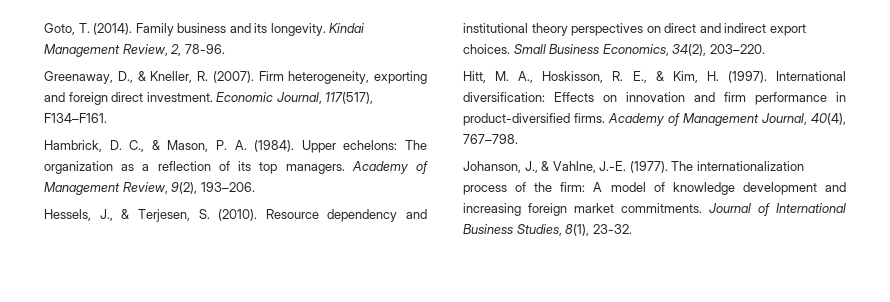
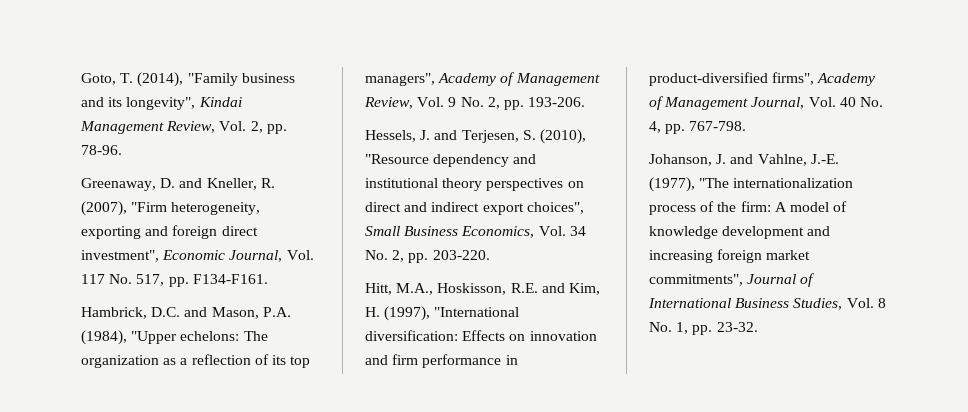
[93,23,174,36] (2014). Family -> [137,72,238,87] (2014), "Family
[270,23,326,36] longevity. -> [126,97,196,110] longevity",
[170,44,182,56] 2, -> [219,121,287,134] Vol. 2, pp.
[117,71,284,83] D., & Kneller, R. (2007). Firm -> [160,178,275,190] [81,201,168,216] D. and Kneller, R. (2007), "Firm
[146,92,213,102] investment. -> [81,250,159,262] investment",
[325,92,374,104] [44,113,107,123] [44,140,336,153] 117(517), F134–F161. // Hambrick, D. C., & Mason, P. A. (1984). Upper -> [286,250,314,260] [81,274,268,287] [81,307,291,319] [81,330,178,345] Vol. 117 No. 517, pp. F134-F161. // Hambrick, D.C. and Mason, P.A. (1984), "Upper
[285,164,345,174] managers. -> [365,73,435,86] managers",
[171,182,255,194] [44,209,319,222] 9(2), 193–206. // Hessels, J., & Terjesen, S. (2010). Resource -> [417,97,586,110] [365,129,586,144] [365,154,429,164] Vol. 9 No. 2, pp. 193-206. // Hessels, J. and Terjesen, S. (2010), "Resource
[463,44,510,54] choices. -> [526,202,584,214] choices",
[672,44,765,56] [463,71,846,83] 34(2), 203–220. // Hitt, M. A., Hoskisson, R. E., & Kim, H. (1997). International -> [538,226,586,236] [365,250,490,263] [365,283,600,295] [365,306,520,321] Vol. 34 No. 2, pp. 203-220. // Hitt, M.A., Hoskisson, R.E. and Kim, H. (1997), "International
[574,113,605,123] firms. -> [772,72,815,85] firms",
[811,113,846,125] [463,134,518,144] [463,161,694,173] 40(4), 767–798. // Johanson, J., & Vahlne, J.-E. (1977). The -> [808,97,883,107] [649,121,747,134] [649,154,839,166] [649,177,730,192] Vol. 40 No. 4, pp. 767-798. // Johanson, J. and Vahlne, J.-E. (1977), "The
[621,203,702,213] commitments. -> [649,274,743,286] commitments",
[565,224,590,236] 8(1), -> [846,298,886,308] [649,322,713,335] Vol. 8 No. 1, pp.

